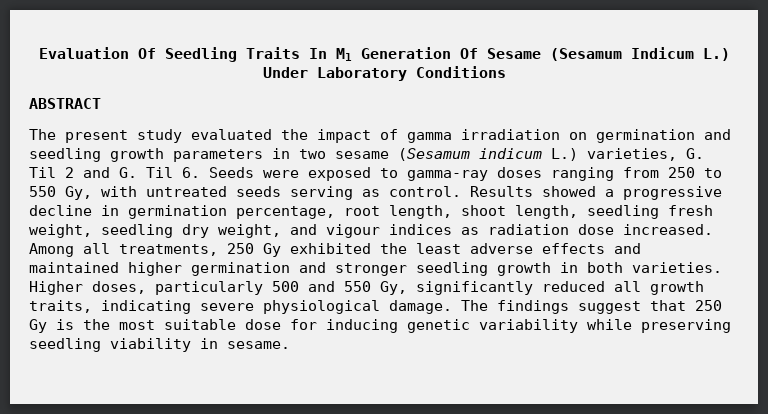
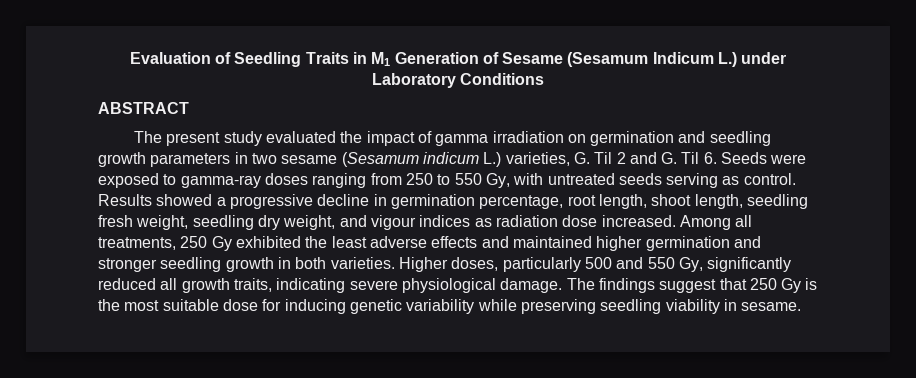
[137,48,156,59] Of -> [214,52,231,64] of
[308,48,327,59] In -> [352,52,367,64] in
[459,48,478,59] Of -> [482,52,499,64] of
[262,67,308,78] Under -> [741,52,787,64] under

